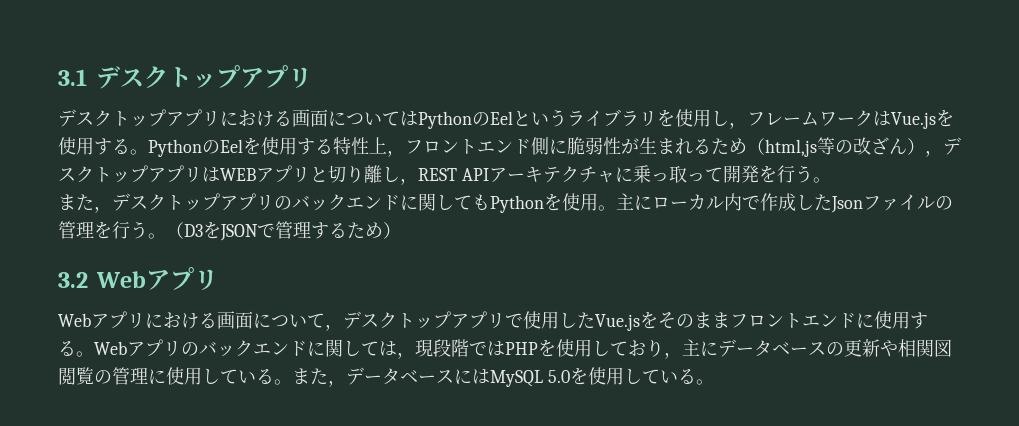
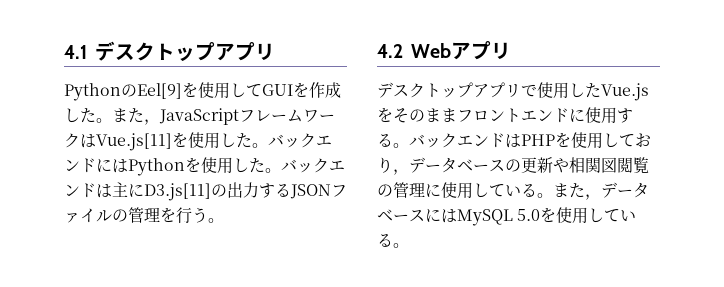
[58,69,87,86] 3.1 -> [64,45,87,59] 4.1
[58,109,954,129] [58,137,961,157] [58,165,831,185] [58,193,490,213] デスクトップアプリにおける画面についてはPythonのEelというライブラリを使用し，フレームワークはVue.jsを使用する。PythonのEelを使用する特性上，フロントエンド側に脆弱性が生まれるため（html,js等の改ざん），デスクトップアプリはWEBアプリと切り離し，REST APIアーキテクチャに乗っ取って開発を行う。 // また，デスクトップアプリのバックエンドに関しても -> [64,82,341,101] [64,108,335,125] [64,132,332,151] [64,158,128,173] PythonのEel[9]を使用してGUIを作成した。また，JavaScriptフレームワークはVue.js[11]を使用した。バックエンドには
[598,193,863,213] 。主にローカル内で作成したJson -> [233,158,345,173] [64,182,331,201] した。バックエンドは主にD3.js[11]の出力するJSON
[166,221,401,241] [58,267,218,290] [58,311,343,331] （D3をJSONで管理するため） // 3.2 Webアプリ // Webアプリにおける画面について， -> [377,41,511,60] // 4.2 Webアプリ //
[94,339,487,359] Webアプリのバックエンドに関しては，現段階で -> [409,133,505,148] バックエンド
[682,339,718,356] 主に -> (409, 172) none

